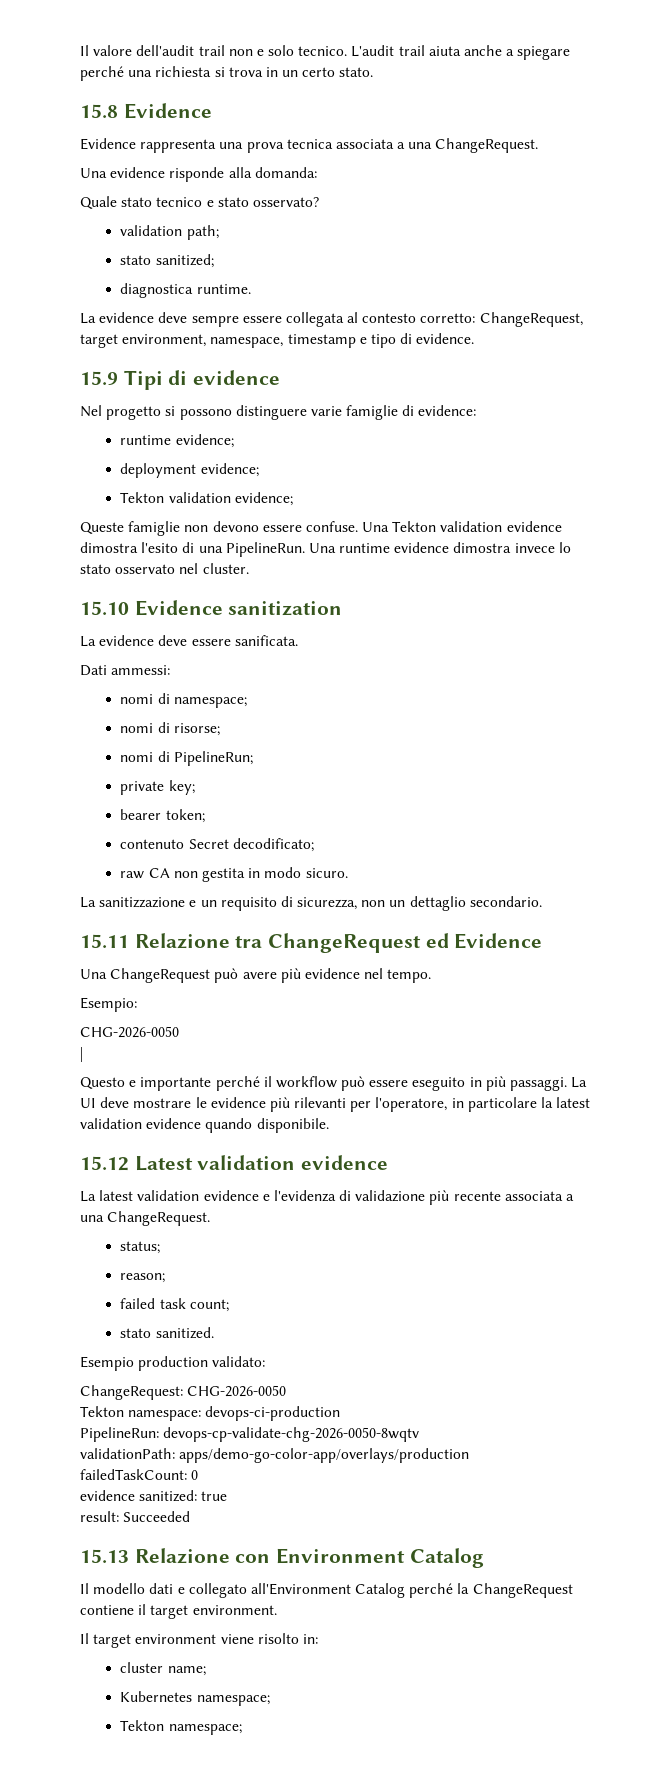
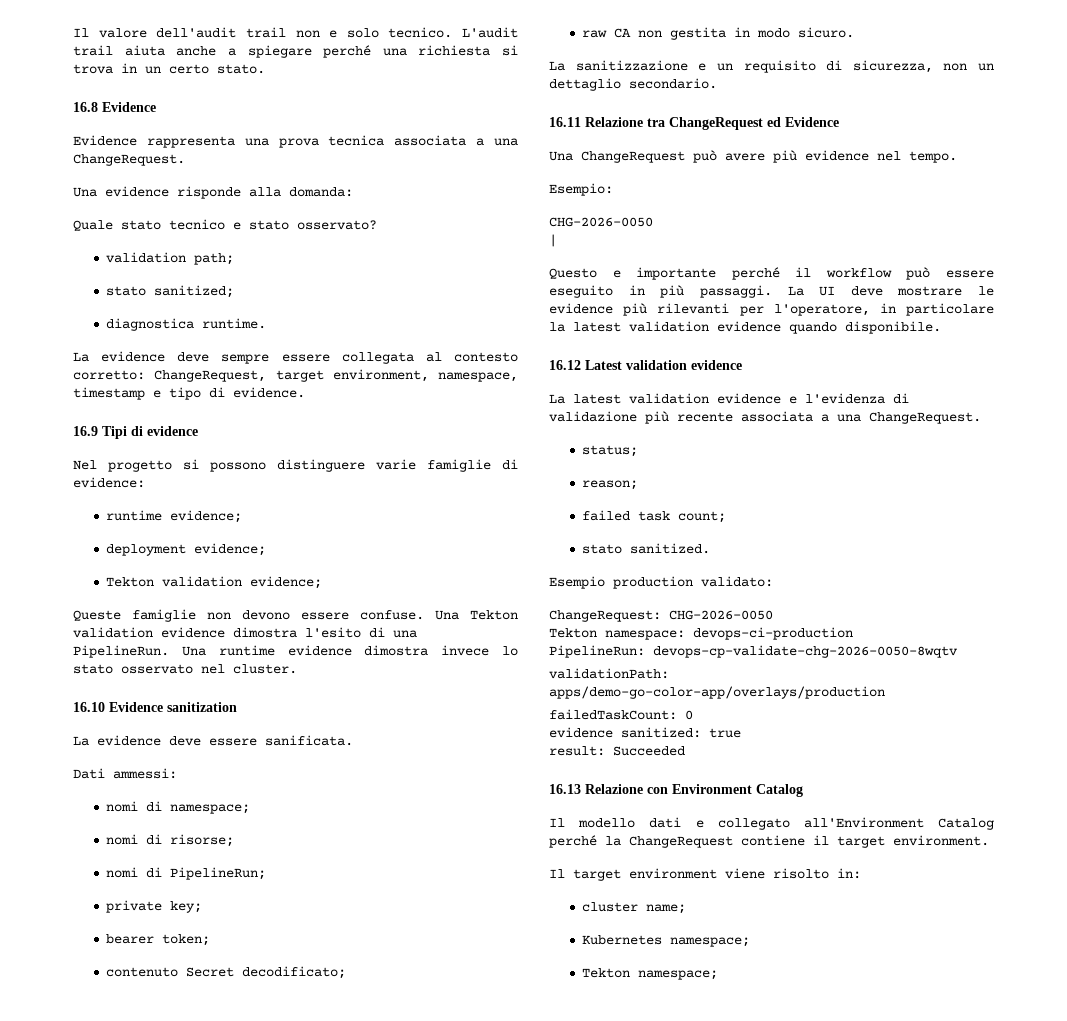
[80,104,118,118] 15.8 -> [73,102,98,112] 16.8
[80,371,118,385] 15.9 -> [73,426,98,436] 16.9
[80,601,129,615] 15.10 -> [73,702,105,712] 16.10
[80,934,129,948] 15.11 -> [549,117,581,127] 16.11
[80,1156,129,1171] 15.12 -> [549,360,581,370] 16.12
[80,1549,129,1563] 15.13 -> [549,784,581,794] 16.13

